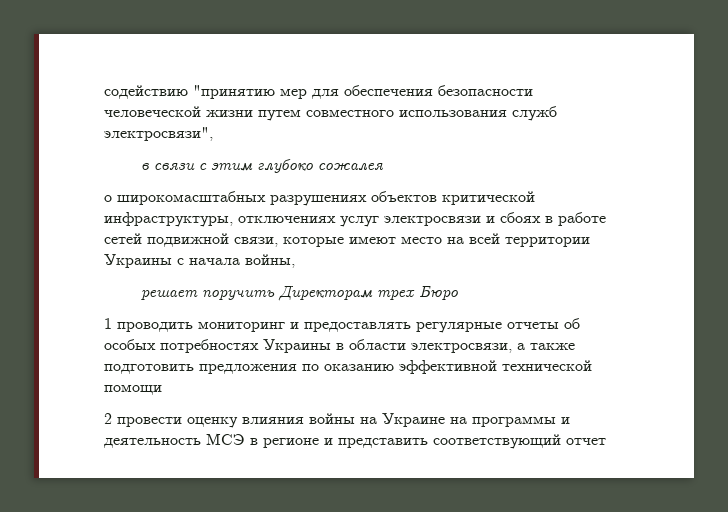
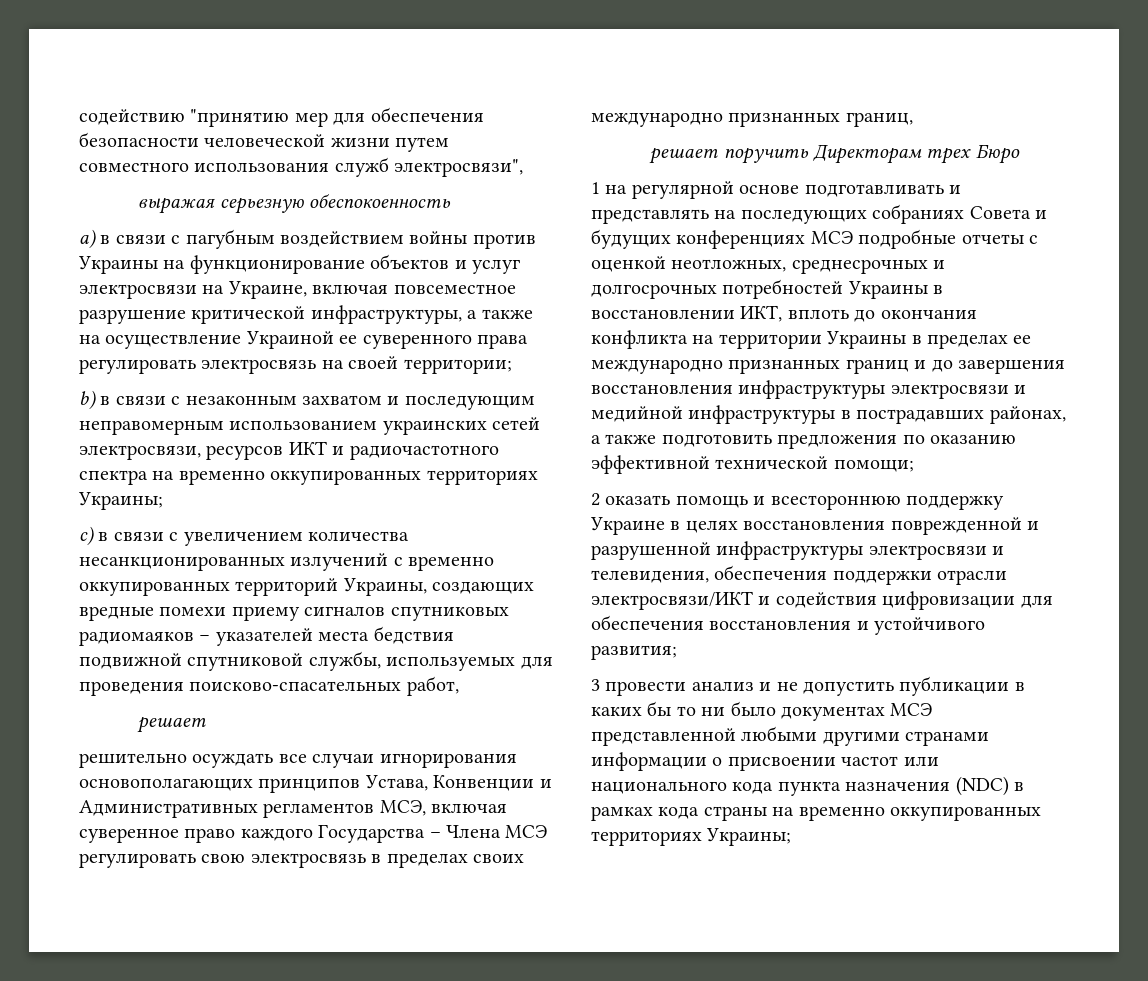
[141,159,384,173] [104,191,535,206] [104,212,606,227] [104,233,590,247] [104,254,295,268] в связи с этим глубоко сожалея // о широкомасштабных разрушениях объектов критической инфраструктуры, отключениях услуг электросвязи и сбоях в работе сетей подвижной связи, которые имеют место на всей территории Украины с начала войны, -> [138,194,451,214] [79,229,536,249] [78,254,520,274] [79,281,516,299] [79,305,533,324] [79,331,528,349] [79,356,512,374] [79,390,535,410] [79,417,541,435] [79,441,499,460] [79,470,538,485] [78,492,163,510] [79,526,409,546] [79,553,495,571] [79,578,535,596] [79,606,509,621] [79,626,454,646] [79,651,553,671] [79,676,459,696] [137,716,207,733] [79,753,517,768] [79,775,552,793] [79,800,508,818] [79,824,548,843] [79,853,524,868] [591,112,913,127] выражая серьезную обеспокоенность // a) в связи с пагубным воздействием войны против Украины на функционирование объектов и услуг электросвязи на Украине, включая повсеместное разрушение критической инфраструктуры, а также на осуществление Украиной ее суверенного права регулировать электросвязь на своей территории; // b) в связи с незаконным захватом и последующим неправомерным использованием украинских сетей электросвязи, ресурсов ИКТ и радиочастотного спектра на временно оккупированных территориях Украины; // c) в связи с увеличением количества несанкционированных излучений с временно оккупированных территорий Украины, создающих вредные помехи приему сигналов спутниковых радиомаяков − указателей места бедствия подвижной спутниковой службы, используемых для проведения поисково-спасательных работ, // решает // решительно осуждать все случаи игнорирования основополагающих принципов Устава, Конвенции и Административных регламентов МСЭ, включая суверенное право каждого Государства – Члена МСЭ регулировать свою электросвязь в пределах своих международно признанных границ,
[117,318,580,333] [104,339,512,353] проводить мониторинг и предоставлять регулярные отчеты об особых потребностях Украины в области электросвязи, -> [605,181,961,199] [591,204,1047,224] [591,229,1038,249] [591,256,946,274] [591,279,944,299] [591,305,977,322] [591,330,1032,349] [591,359,1065,374] [591,380,1027,399] [591,405,1066,424] на регулярной основе подготавливать и представлять на последующих собраниях Совета и будущих конференциях МСЭ подробные отчеты с оценкой неотложных, среднесрочных и долгосрочных потребностей Украины в восстановлении ИКТ, вплоть до окончания конфликта на территории Украины в пределах ее международно признанных границ и до завершения восстановления инфраструктуры электросвязи и медийной инфраструктуры в пострадавших районах,
[104,384,162,395] помощи -> [833,460,914,472] помощи;
[117,413,570,428] [104,433,606,449] провести оценку влияния войны на Украине на программы и деятельность МСЭ в регионе и представить соответствующий отчет -> [605,495,1004,510] [590,517,1039,535] [591,541,1005,560] [591,565,1008,585] [591,591,1053,610] [591,615,986,635] [591,645,677,660] [591,676,1025,696] [591,701,933,721] [591,726,990,746] [591,752,939,771] [591,776,1024,796] [591,806,1041,821] [591,828,792,846] оказать помощь и всестороннюю поддержку Украине в целях восстановления поврежденной и разрушенной инфраструктуры электросвязи и телевидения, обеспечения поддержки отрасли электросвязи/ИКТ и содействия цифровизации для обеспечения восстановления и устойчивого развития; // 3 провести анализ и не допустить публикации в каких бы то ни было документах МСЭ представленной любыми другими странами информации о присвоении частот или национального кода пункта назначения (NDC) в рамках кода страны на временно оккупированных территориях Украины;

